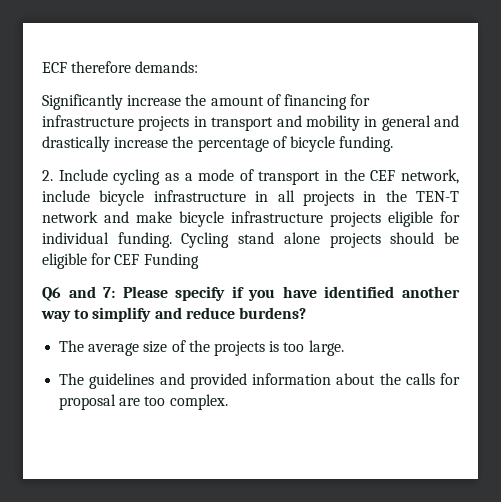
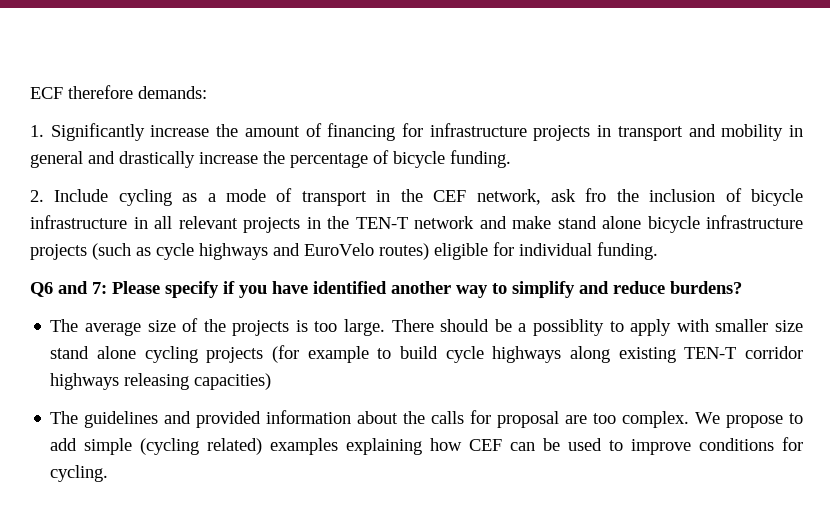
(199, 67) none -> [30,125,44,137] 1.
[42,190,90,202] include -> [550,188,742,202] ask fro the inclusion of
(295, 196) none -> [178,216,238,229] relevant
(172, 217) none -> [557,216,641,229] stand alone
[388,211,460,227] [42,232,460,248] [42,253,199,269] eligible for individual funding. Cycling stand alone projects should be eligible for CEF Funding -> [92,242,658,260] (such as cycle highways and EuroVelo routes) eligible for individual funding.
(344, 348) none -> [391,319,803,336] [50,345,803,363] [50,373,272,390] There should be a possiblity to apply with smaller size stand alone cycling projects (for example to build cycle highways along existing TEN-T corridor highways releasing capacities)
(228, 402) none -> [695,412,804,428] [50,437,804,455] [50,465,109,482] We propose to add simple (cycling related) examples explaining how CEF can be used to improve conditions for cycling.

